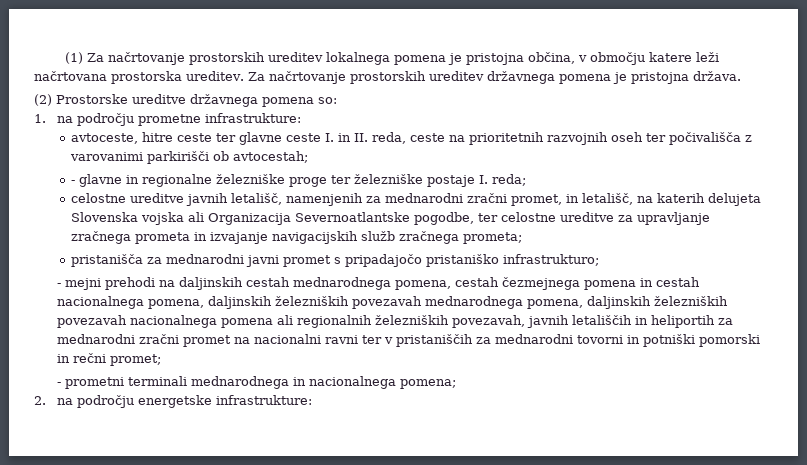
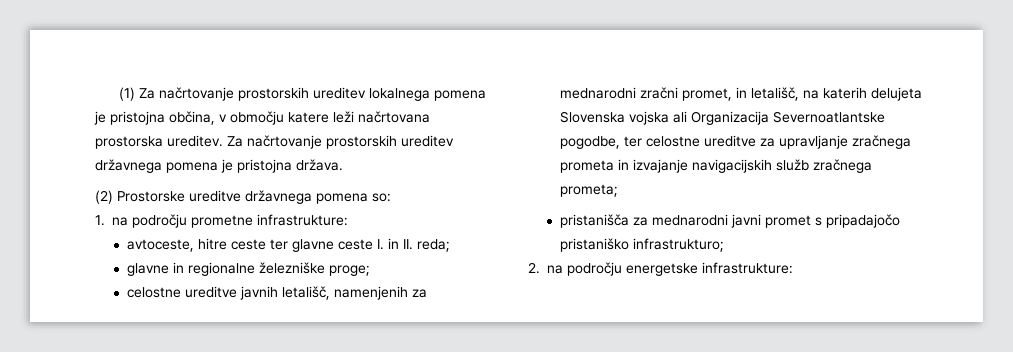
[372,132,753,145] [70,151,309,164] [71,174,527,187] reda, ceste na prioritetnih razvojnih oseh ter počivališča z varovanimi parkirišči ob avtocestah; // - glavne in regionalne železniške proge ter železniške postaje I. reda; -> [416,239,450,252] [126,262,370,276] reda; // glavne in regionalne železniške proge;
[57,277,701,290] [57,296,729,309] [57,315,734,328] [57,334,761,347] [57,353,162,366] [57,376,457,389] // - mejni prehodi na daljinskih cestah mednarodnega pomena, cestah čezmejnega pomena in cestah nacionalnega pomena, daljinskih železniških povezavah mednarodnega pomena, daljinskih železniških povezavah nacionalnega pomena ali regionalnih železniških povezavah, javnih letališčih in heliportih za mednarodni zračni promet na nacionalni ravni ter v pristaniščih za mednarodni tovorni in potniški pomorski in rečni promet; // - prometni terminali mednarodnega in nacionalnega pomena; -> (724, 245) none

